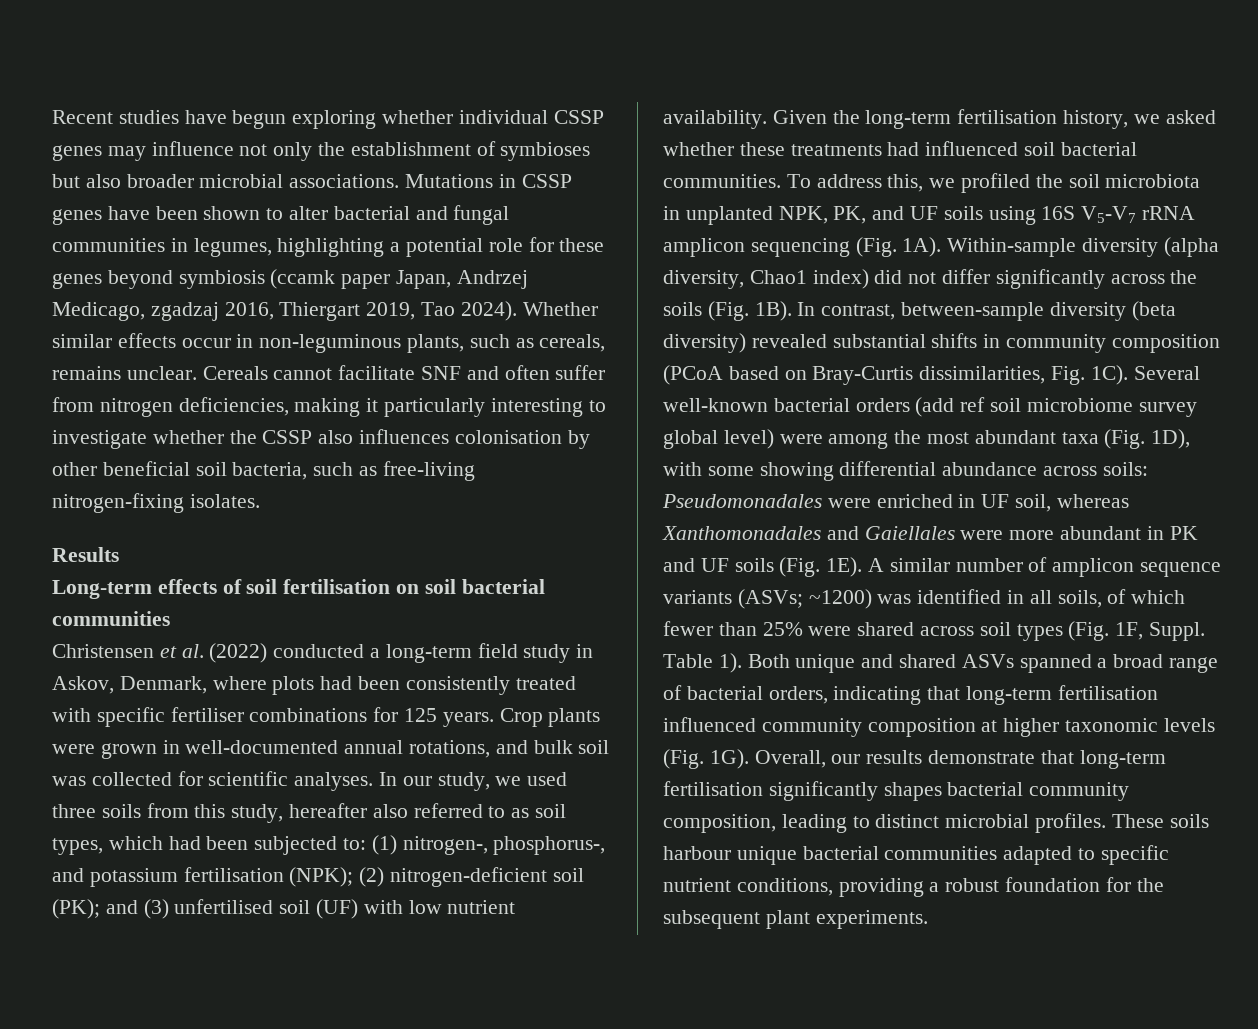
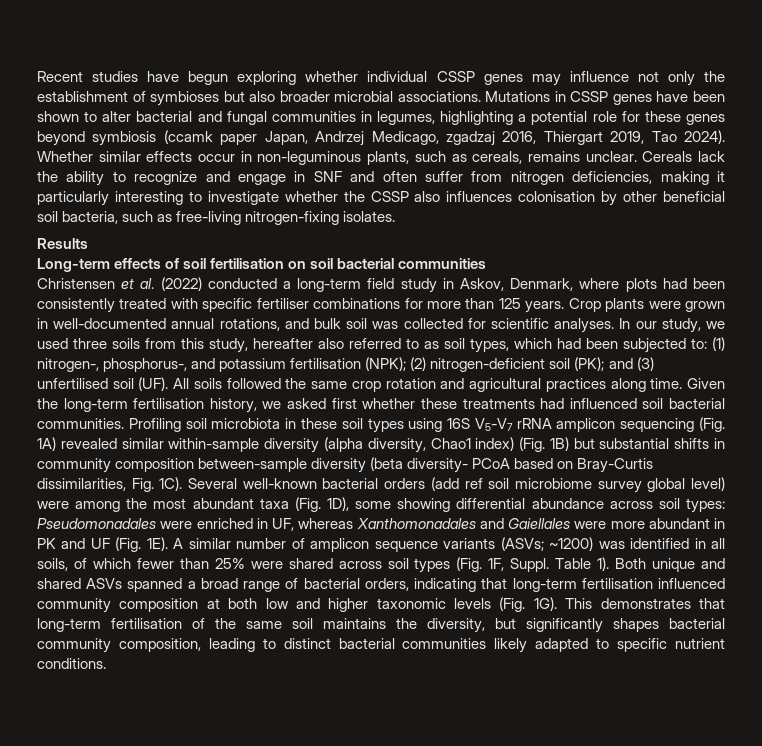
[273,365,416,380] cannot facilitate -> [698,151,726,162] [37,171,306,186] lack the ability to recognize and engage in
(399, 714) none -> [427,298,495,309] more than
[316,899,516,919] [663,110,767,129] (UF) with low nutrient availability. -> [138,377,683,392] (UF). All soils followed the same crop rotation and agricultural practices along time.
(1216, 117) none -> [331,398,357,409] first
[786,173,1201,193] [663,206,983,225] To address this, we profiled the soil microbiota in unplanted NPK, PK, and UF soils -> [128,418,404,433] Profiling soil microbiota in these soil types
[902,237,1077,257] 1A). Within-sample -> [37,437,260,452] 1A) revealed similar within-sample
[874,269,1198,289] [663,301,1176,321] [663,333,827,353] did not differ significantly across the soils (Fig. 1B). In contrast, between-sample diversity (beta diversity) revealed -> [519,437,595,452] (Fig. 1B) but
[663,365,723,385] (PCoA -> [198,457,511,473] between-sample diversity (beta diversity- PCoA
[663,462,702,476] with -> (350, 504) none
[1102,462,1148,476] soils: -> [658,498,725,513] soil types:
[981,494,1052,512] UF soil, -> [272,518,294,531] UF,
[734,558,774,572] soils -> (110, 543) none
(998, 726) none -> [228,598,320,609] both low and
[754,750,1166,769] [663,781,763,796] Overall, our results demonstrate that long-term fertilisation -> [565,598,725,609] [37,618,516,633] This demonstrates that long-term fertilisation of the same soil maintains the diversity, but
[945,813,1209,833] [663,846,998,865] microbial profiles. These soils harbour unique bacterial communities -> [338,638,528,653] bacterial communities likely
[736,877,1164,897] [663,910,928,929] conditions, providing a robust foundation for the subsequent plant experiments. -> [37,658,106,669] conditions.

